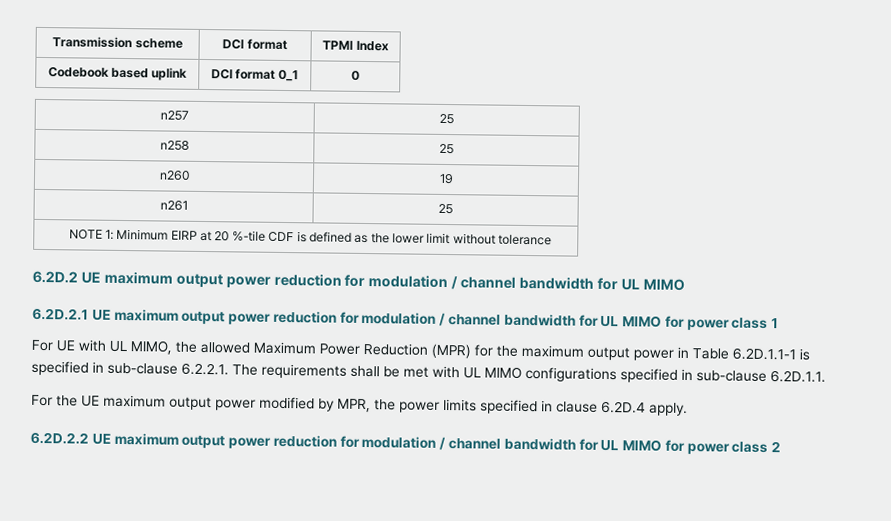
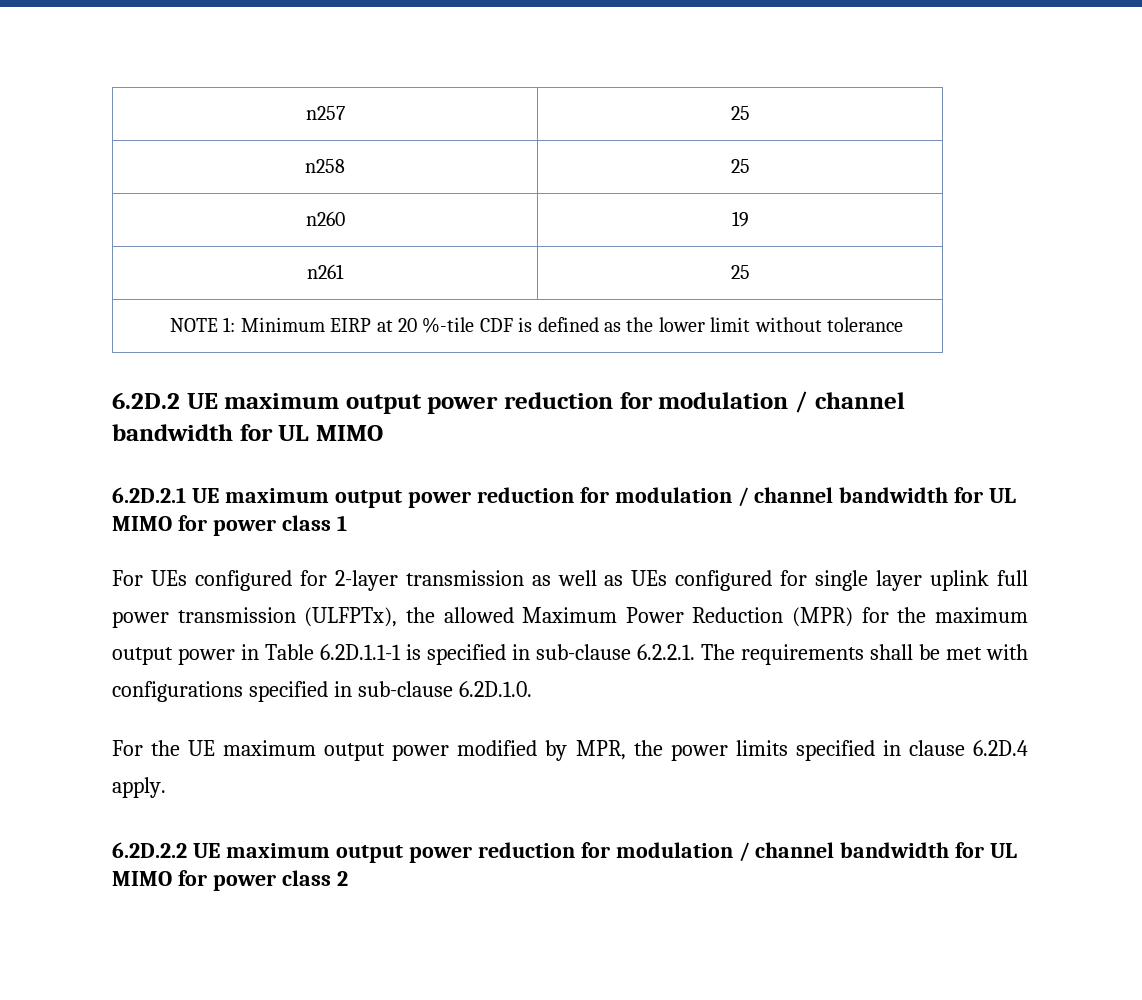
[52,36,183,49] [222,38,288,51] [322,40,389,52] [47,67,188,81] [210,68,300,82] [351,70,360,81] Transmission scheme | DCI format | TPMI Index // Codebook based uplink | DCI format 0_1 | 0 // -> (305, 113) none
[56,339,172,355] UE with UL MIMO, -> [150,570,1028,591] [112,607,398,628] UEs configured for 2-layer transmission as well as UEs configured for single layer uplink full power transmission (ULFPTx),
[463,366,522,379] UL MIMO -> (1028, 652) none
[770,370,826,383] 6.2D.1.1. -> [458,681,532,697] 6.2D.1.0.

